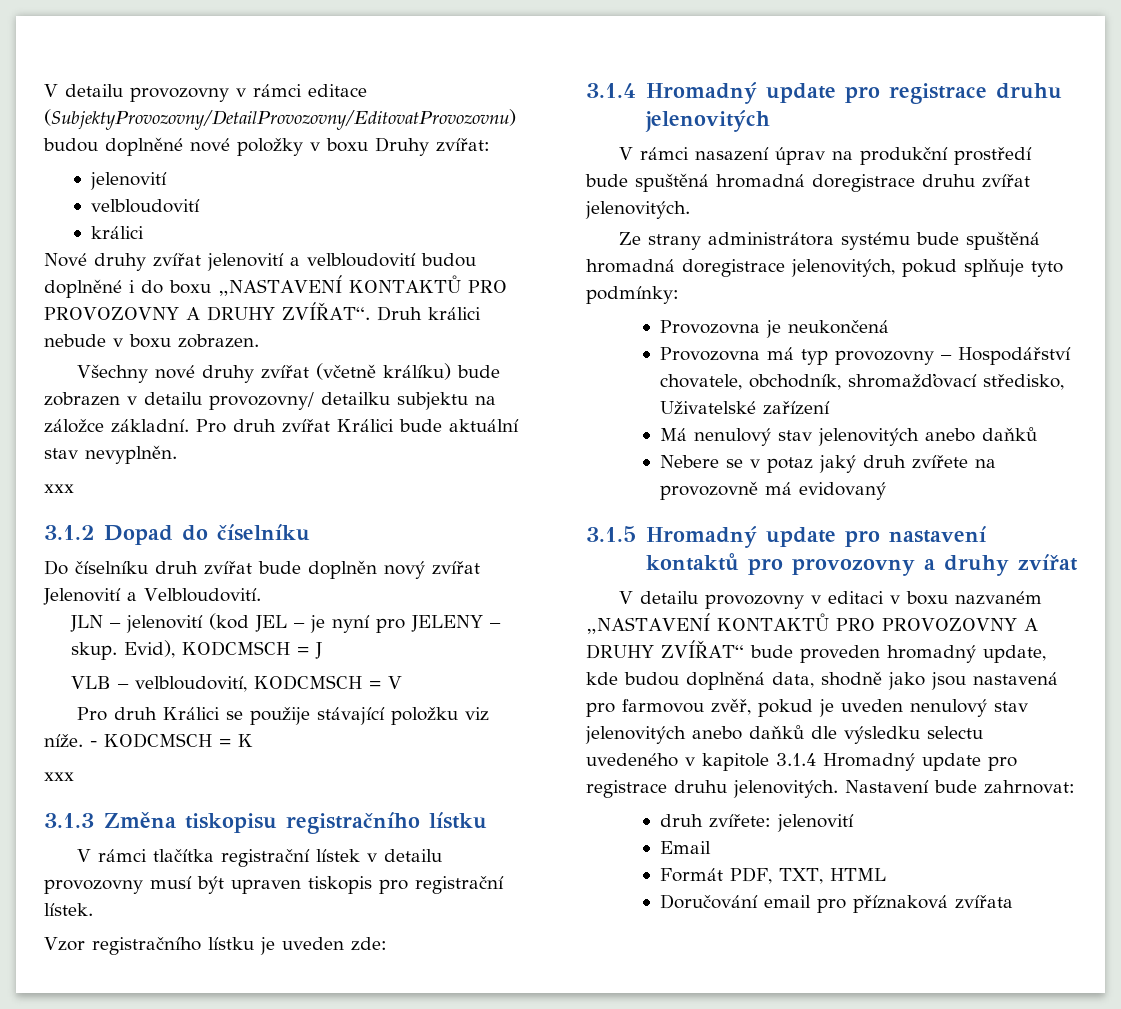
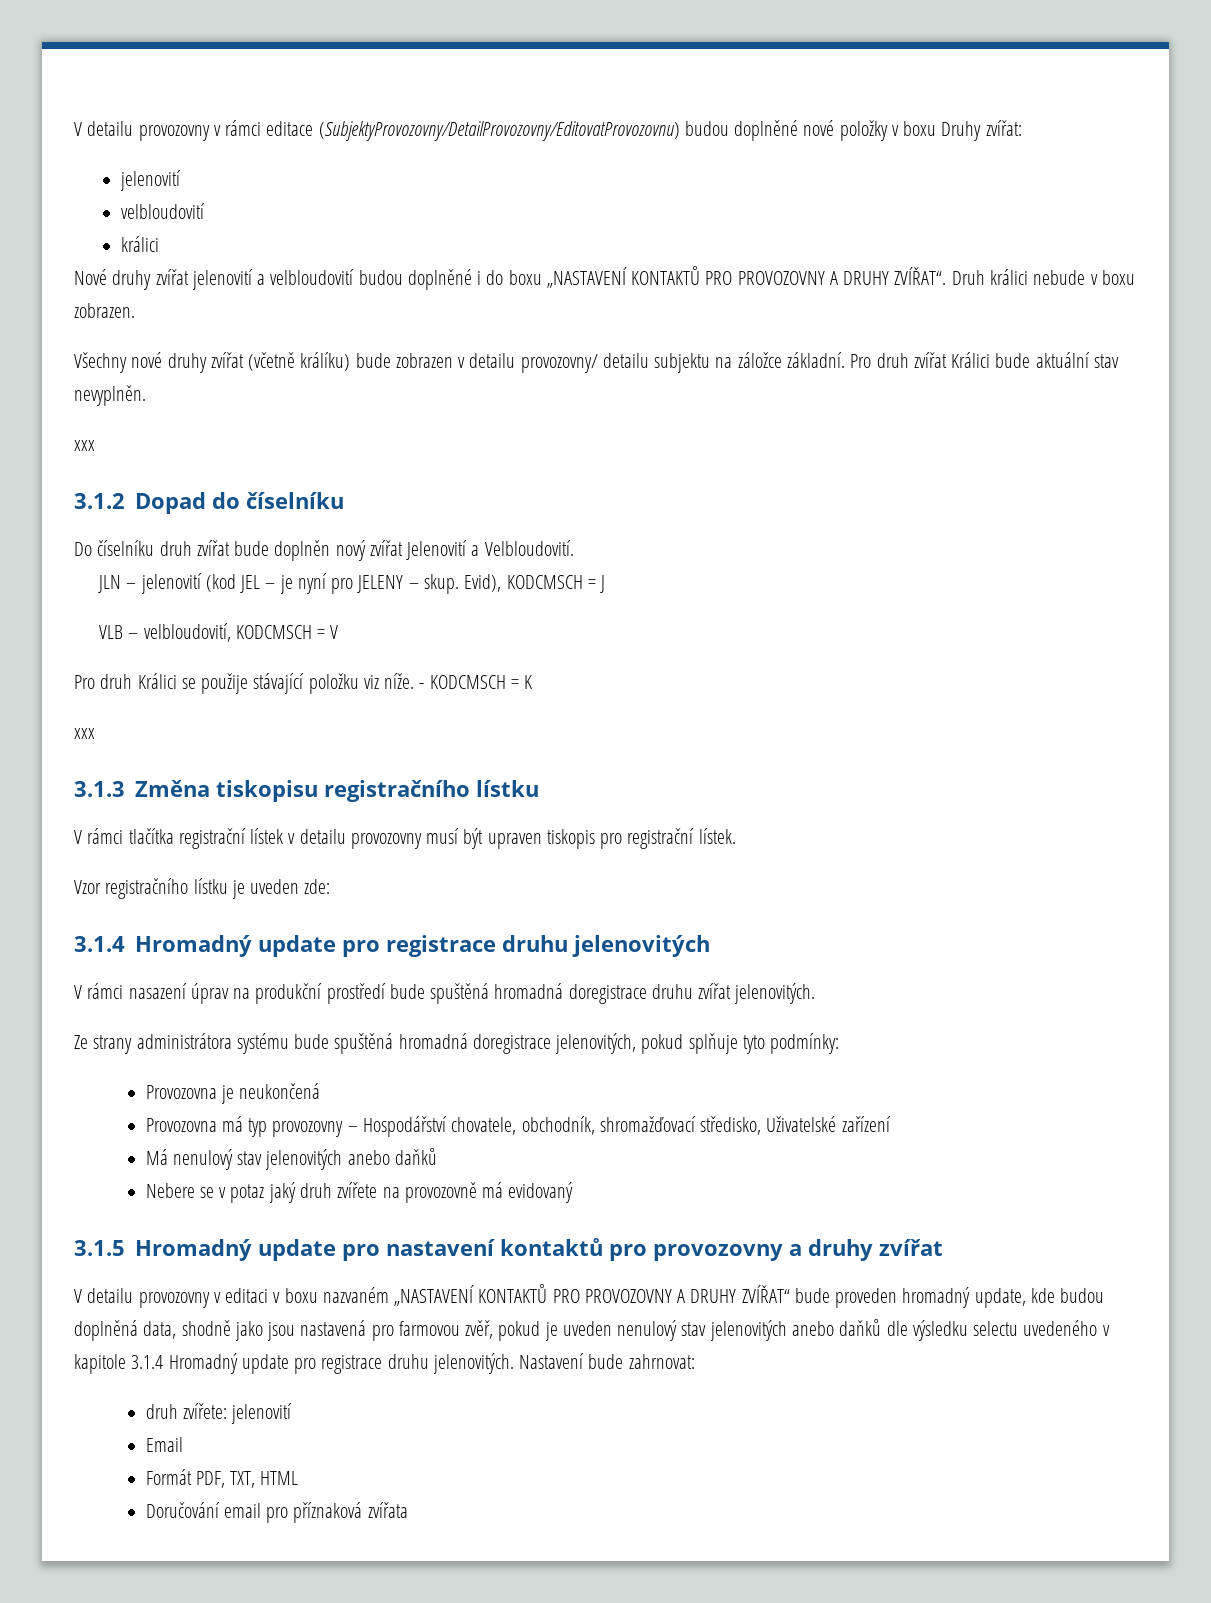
[321,392,390,405] detailku -> [602,353,649,368] detailu

